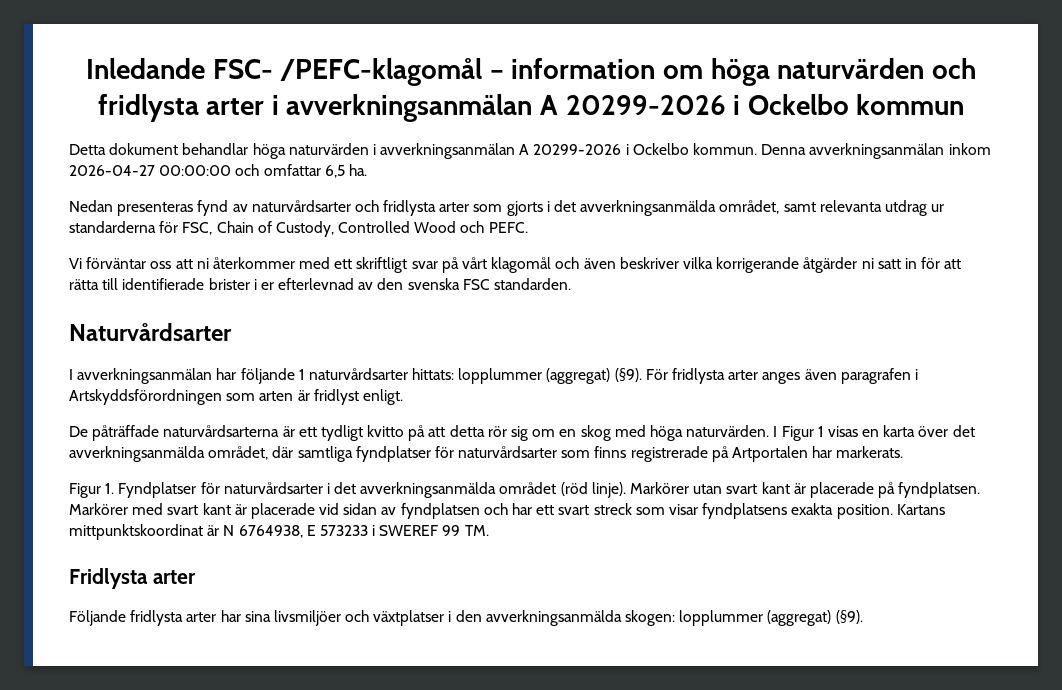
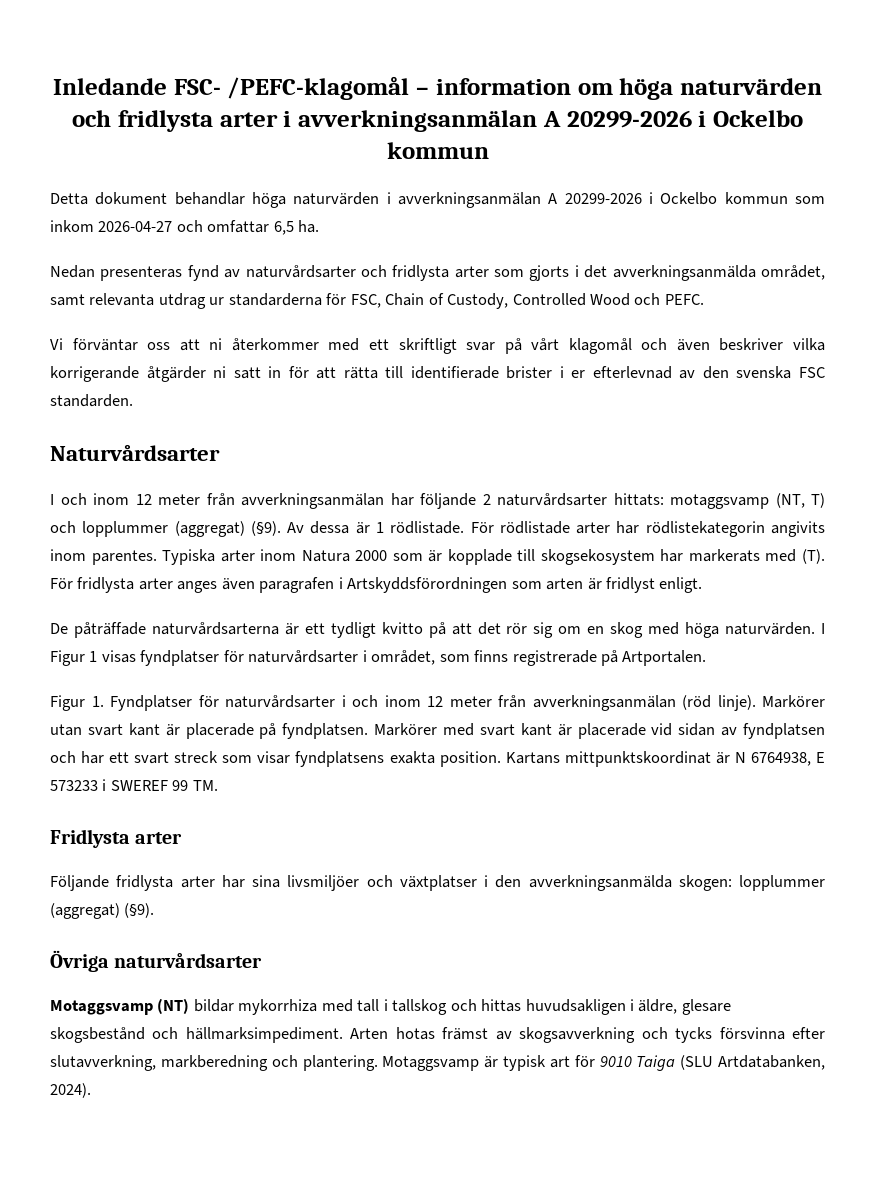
[693,143,945,159] kommun. Denna avverkningsanmälan -> [724,192,826,204] kommun som
[159,165,232,176] 00:00:00 -> (173, 226) none
(73, 374) none -> [60,493,235,506] och inom 12 meter från
[298,369,305,380] 1 -> [482,494,491,505] 2
[458,368,642,384] lopplummer (aggregat) (§9). -> [670,493,825,509] [50,521,826,537] [50,549,825,565] motaggsvamp (NT, T) och lopplummer (aggregat) (§9). Av dessa är 1 rödlistade. För rödlistade arter har rödlistekategorin angivits inom parentes. Typiska arter inom Natura 2000 som är kopplade till skogsekosystem har markerats med (T).
[449,425,485,437] detta -> [477,622,501,635] det
[862,425,975,437] [69,446,353,462] en karta över det avverkningsanmälda området, där samtliga -> (136, 656) none
(558, 452) none -> [362,650,436,665] i området,
[732,446,904,462] Artportalen har markerats. -> [622,650,707,666] Artportalen.
[334,482,557,498] det avverkningsanmälda området -> [352,695,676,711] och inom 12 meter från avverkningsanmälan
(863, 617) none -> [50,950,263,972] [50,998,731,1015] [50,1027,825,1043] [50,1055,826,1071] [50,1083,91,1098] // Övriga naturvårdsarter // Motaggsvamp (NT) bildar mykorrhiza med tall i tallskog och hittas huvudsakligen i äldre, glesare skogsbestånd och hällmarksimpediment. Arten hotas främst av skogsavverkning och tycks försvinna efter slutavverkning, markberedning och plantering. Motaggsvamp är typisk art för 9010 Taiga (SLU Artdatabanken, 2024).

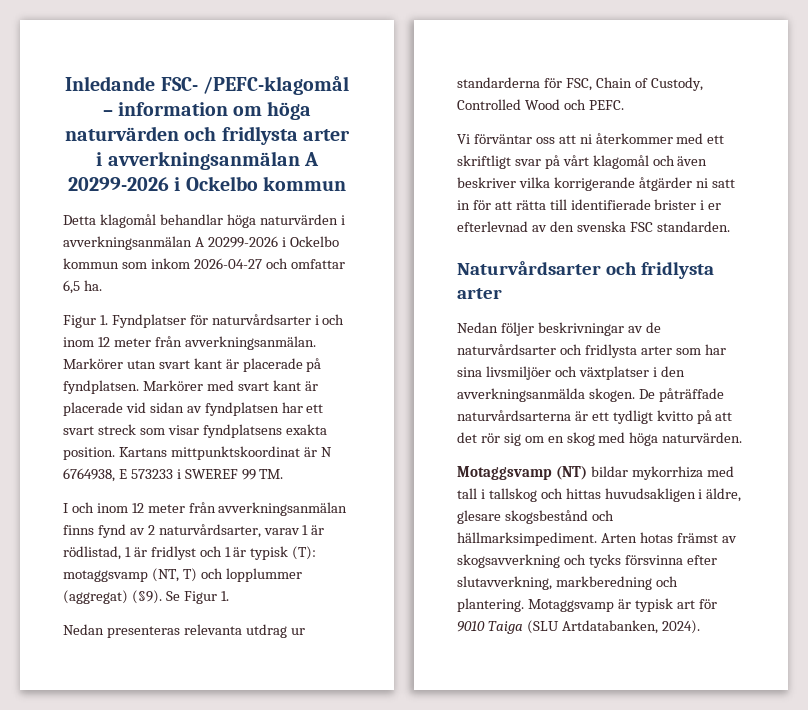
[95,192,168,205] dokument -> [99,214,156,228] klagomål
[50,265,825,281] [50,294,85,306] Nedan presenteras fynd av naturvårdsarter och fridlysta arter som gjorts i det avverkningsanmälda området, samt -> [63,314,345,328] [63,336,316,350] [63,358,322,372] [63,380,318,394] [63,402,324,416] [63,424,327,438] [63,446,332,460] [63,468,284,482] [63,502,348,516] [63,524,325,538] [63,546,317,560] [63,568,302,582] [63,590,229,604] [63,624,180,638] Figur 1. Fyndplatser för naturvårdsarter i och inom 12 meter från avverkningsanmälan. Markörer utan svart kant är placerade på fyndplatsen. Markörer med svart kant är placerade vid sidan av fyndplatsen har ett svart streck som visar fyndplatsens exakta position. Kartans mittpunktskoordinat är N 6764938, E 573233 i SWEREF 99 TM. // I och inom 12 meter från avverkningsanmälan finns fynd av 2 naturvårdsarter, varav 1 är rödlistad, 1 är fridlyst och 1 är typisk (T): motaggsvamp (NT, T) och lopplummer (aggregat) (§9). Se Figur 1. // Nedan presenteras
[50,493,825,509] [50,521,826,537] [50,549,825,565] [50,577,703,593] // I och inom 12 meter från avverkningsanmälan har följande 2 naturvårdsarter hittats: motaggsvamp (NT, T) och lopplummer (aggregat) (§9). Av dessa är 1 rödlistade. För rödlistade arter har rödlistekategorin angivits inom parentes. Typiska arter inom Natura 2000 som är kopplade till skogsekosystem har markerats med (T). För fridlysta arter anges även paragrafen i Artskyddsförordningen som arten är fridlyst enligt. // -> [605,262,714,279] [457,288,502,299] [457,322,661,336] [457,344,726,358] [457,366,685,380] [457,388,635,402] och fridlysta arter // Nedan följer beskrivningar av de naturvårdsarter och fridlysta arter som har sina livsmiljöer och växtplatser i den avverkningsanmälda skogen.
[821,623,826,634] [50,650,707,666] [50,695,825,711] [50,723,825,739] [50,751,826,767] [50,779,218,791] [50,829,183,848] [50,875,825,891] [50,903,155,919] [50,950,263,972] I Figur 1 visas fyndplatser för naturvårdsarter i området, som finns registrerade på Artportalen. // Figur 1. Fyndplatser för naturvårdsarter i och inom 12 meter från avverkningsanmälan (röd linje). Markörer utan svart kant är placerade på fyndplatsen. Markörer med svart kant är placerade vid sidan av fyndplatsen och har ett svart streck som visar fyndplatsens exakta position. Kartans mittpunktskoordinat är N 6764938, E 573233 i SWEREF 99 TM. // Fridlysta arter // Följande fridlysta arter har sina livsmiljöer och växtplatser i den avverkningsanmälda skogen: lopplummer (aggregat) (§9). // Övriga naturvårdsarter -> (743, 437) none

